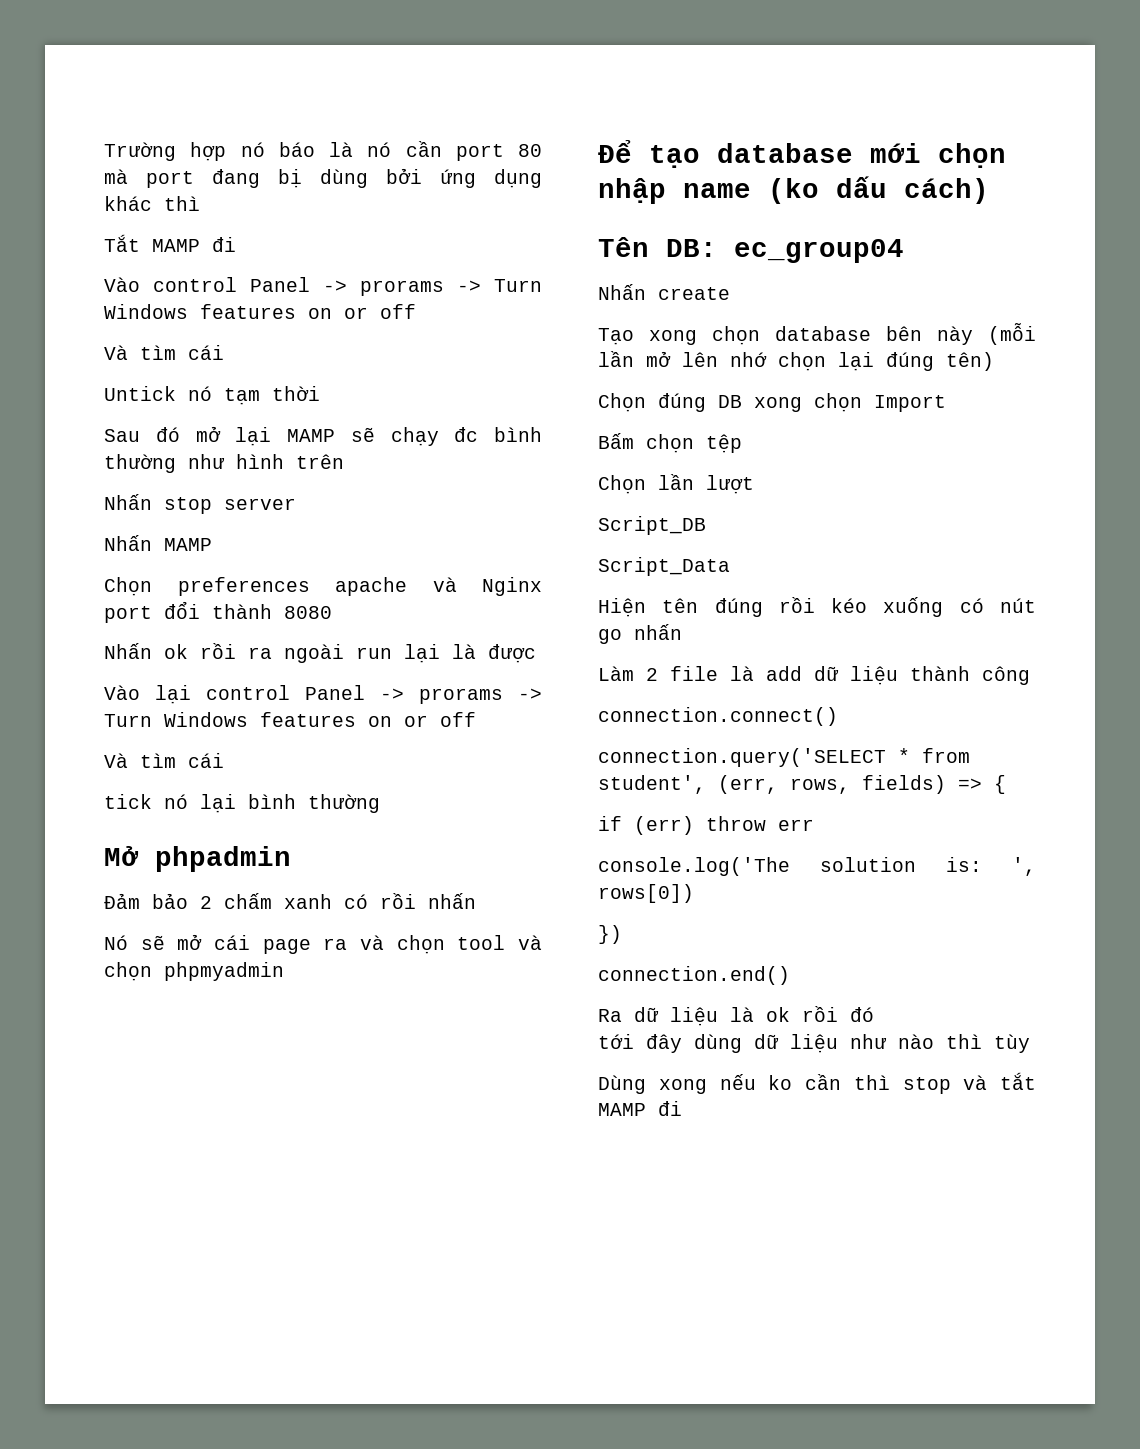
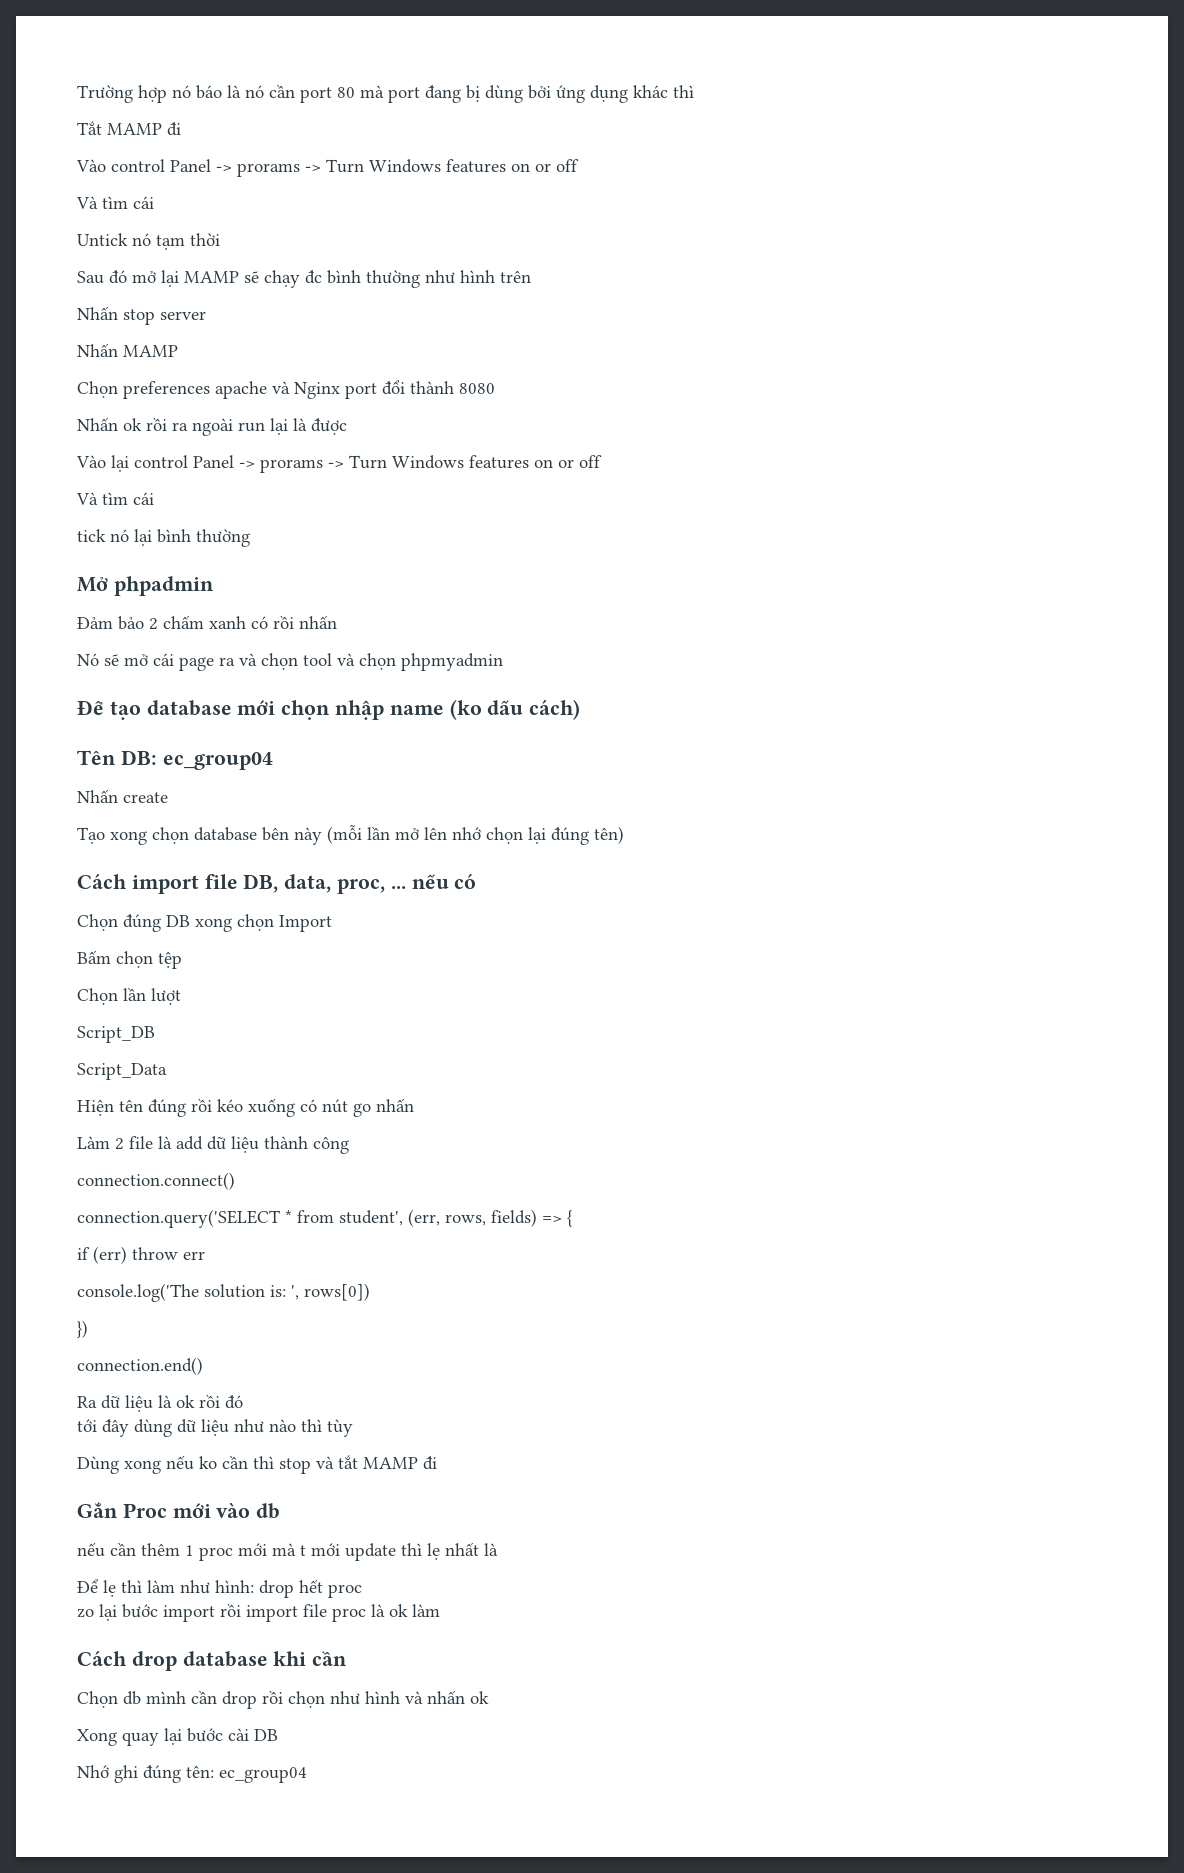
(994, 361) none -> [77,874,477,894] // Cách import file DB, data, proc, ... nếu có
(682, 1108) none -> [77,1502,281,1519] [77,1542,498,1561] [77,1579,362,1598] [77,1603,440,1622] [77,1651,348,1671] [77,1690,489,1709] [77,1728,278,1746] [77,1765,307,1783] // Gắn Proc mới vào db // nếu cần thêm 1 proc mới mà t mới update thì lẹ nhất là // Để lẹ thì làm như hình: drop hết proc // zo lại bước import rồi import file proc là ok làm // Cách drop database khi cần // Chọn db mình cần drop rồi chọn như hình và nhấn ok // Xong quay lại bước cài DB // Nhớ ghi đúng tên: ec_group04

